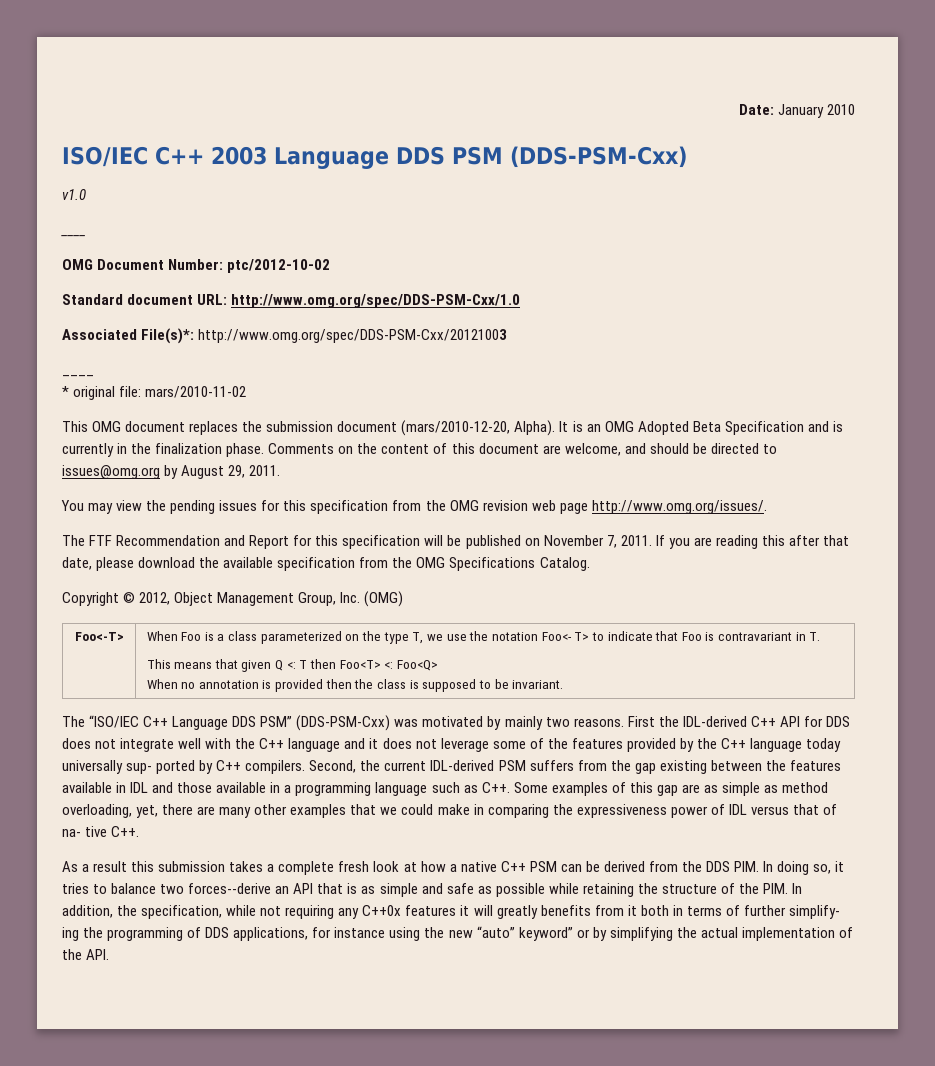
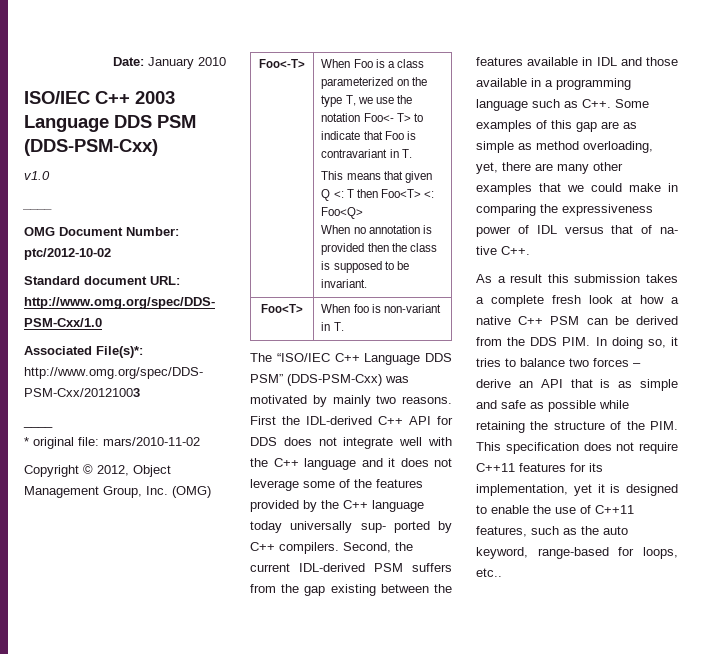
[62,420,843,436] [62,443,777,457] [62,465,281,479] [61,500,767,514] [62,535,850,549] [62,557,590,571] // This OMG document replaces the submission document (mars/2010-12-20, Alpha). It is an OMG Adopted Beta Specification and is currently in the finalization phase. Comments on the content of this document are welcome, and should be directed to issues@omg.org by August 29, 2011. // You may view the pending issues for this specification from the OMG revision web page http://www.omg.org/issues/. // The FTF Recommendation and Report for this specification will be published on November 7, 2011. If you are reading this after that date, please download the available specification from the OMG Specifications Catalog. -> (200, 441) none
(564, 684) none -> [261,304,303,313] [321,304,441,313] [321,322,344,331] // Foo<T> | When foo is non-variant in T.
[188,883,272,894] forces--derive -> [593,358,641,367] [476,379,511,388] forces – derive
[792,883,803,894] [62,905,840,919] [62,926,853,941] [62,949,110,960] In addition, the specification, while not requiring any C++0x features it will greatly benefits from it both in terms of further simplify- ing the programming of DDS applications, for instance using the new “auto” keyword” or by simplifying the actual implementation of the API. -> [476,442,678,454] [476,463,603,472] [476,484,678,496] [476,505,634,514] [476,526,628,537] [476,547,678,559] [476,568,502,577] This specification does not require C++11 features for its implementation, yet it is designed to enable the use of C++11 features, such as the auto keyword, range-based for loops, etc..

